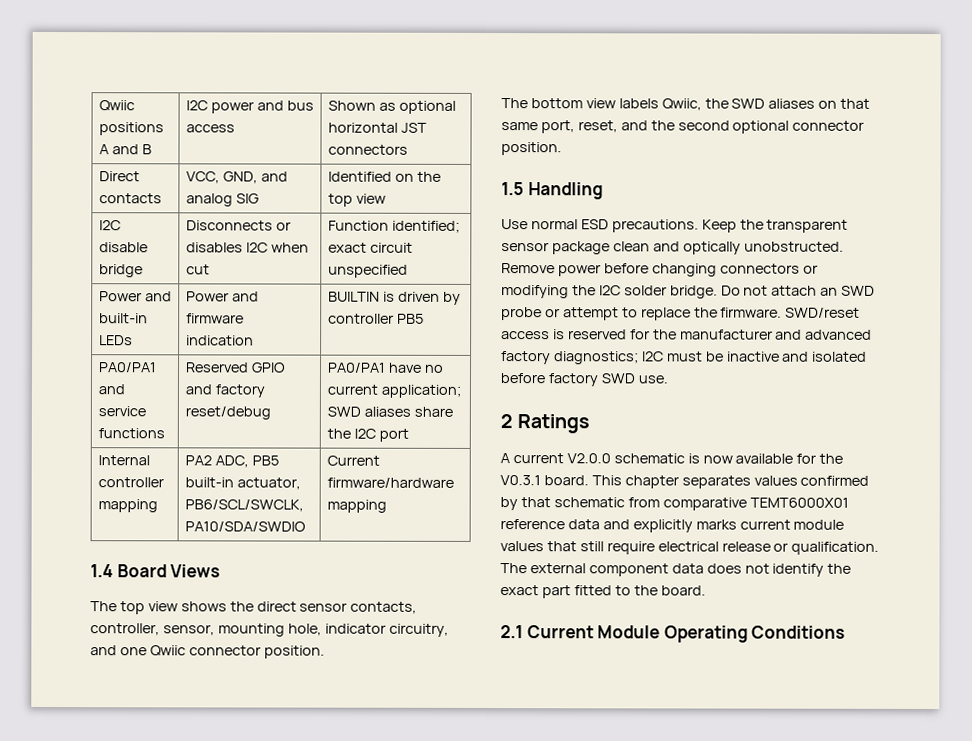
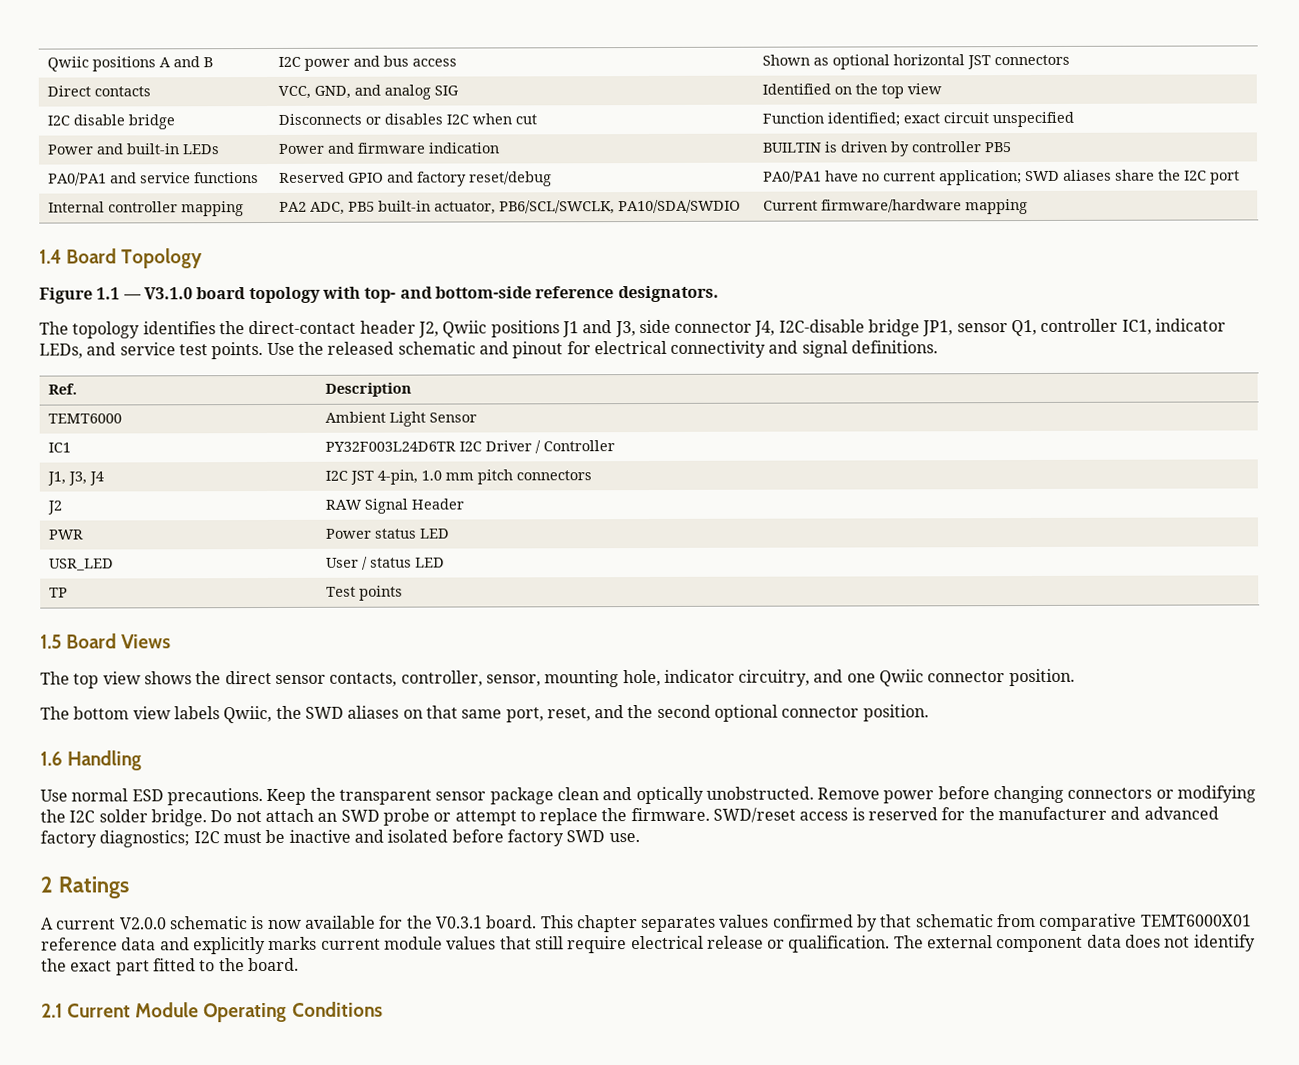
(167, 571) none -> [121,248,204,269] [39,285,719,304] [39,318,1227,339] [39,340,939,360] [48,383,78,395] [325,382,413,397] [48,413,123,424] [325,411,478,427] [48,442,72,453] [325,440,616,454] [47,471,105,486] [325,469,593,485] [47,500,63,515] [325,498,465,514] [48,529,85,540] [325,528,451,539] [49,558,115,571] [326,556,446,570] [49,587,69,598] [326,585,404,601] [40,633,118,649] Topology // Figure 1.1 — V3.1.0 board topology with top- and bottom-side reference designators. // The topology identifies the direct-contact header J2, Qwiic positions J1 and J3, side connector J4, I2C-disable bridge JP1, sensor Q1, controller IC1, indicator LEDs, and service test points. Use the released schematic and pinout for electrical connectivity and signal definitions. // Ref. | Description // TEMT6000 | Ambient Light Sensor // IC1 | PY32F003L24D6TR I2C Driver / Controller // J1, J3, J4 | I2C JST 4-pin, 1.0 mm pitch connectors // J2 | RAW Signal Header // PWR | Power status LED // USR_LED | User / status LED // TP | Test points // 1.5 Board
[501,182,524,196] 1.5 -> [40,751,63,766] 1.6

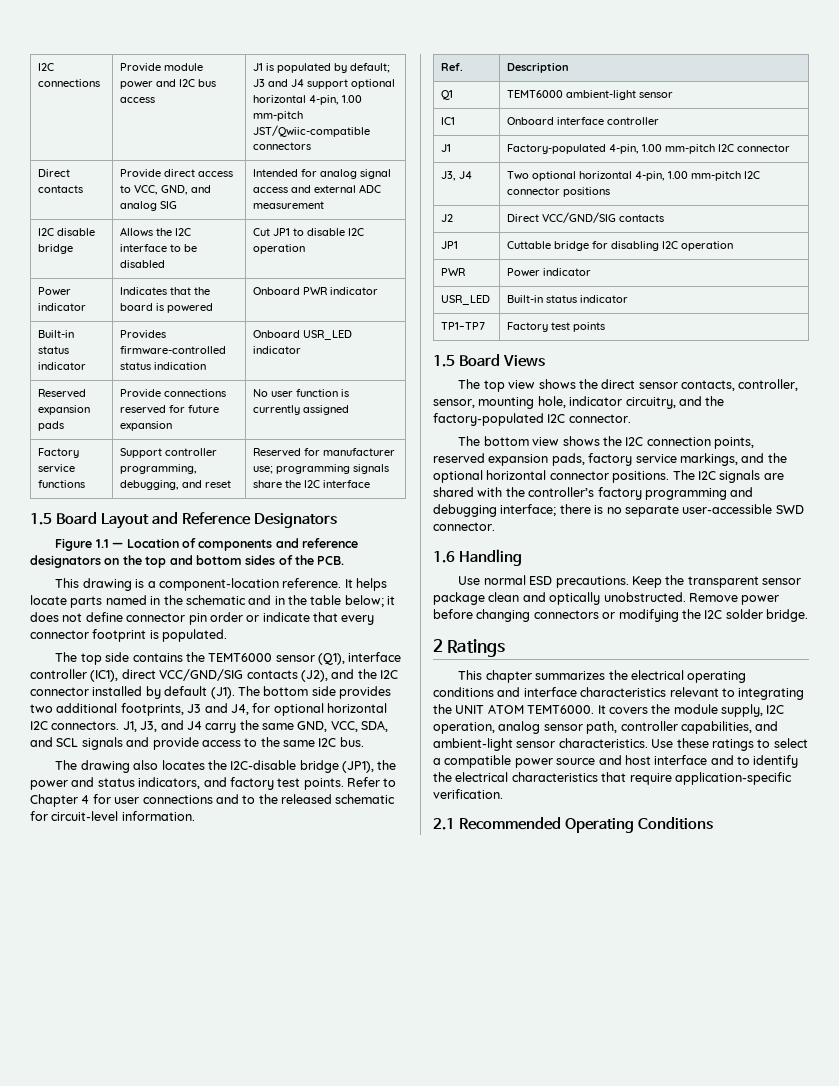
[47,56,214,72] [278,55,381,71] Qwiic positions A and B | I2C power and -> [38,63,55,71] [38,79,101,87] [120,63,204,71] [120,79,196,89] I2C connections | Provide module power and I2C
[762,54,992,70] Shown as optional horizontal JST -> [253,63,391,73] [253,79,396,89] [253,95,363,105] [253,111,304,121] [253,125,371,137] J1 is populated by default; J3 and J4 support optional horizontal 4-pin, 1.00 mm-pitch JST/Qwiic-compatible
(152, 91) none -> [120,169,234,177] [120,185,132,193] Provide direct access to
[762,83,943,99] [47,114,176,130] [278,113,538,125] [762,111,1075,128] [47,143,221,155] [278,142,501,154] [762,141,1013,157] [48,172,260,186] [279,171,553,187] [763,169,1241,186] [48,201,245,217] [279,199,742,215] [763,199,1029,215] [39,248,204,269] [39,285,719,304] [39,318,1227,339] [39,340,939,360] Identified on the top view // I2C disable bridge | Disconnects or disables I2C when cut | Function identified; exact circuit unspecified // Power and built-in LEDs | Power and firmware indication | BUILTIN is driven by controller PB5 // PA0/PA1 and service functions | Reserved GPIO and factory reset/debug | PA0/PA1 have no current application; SWD aliases share the I2C port // Internal controller mapping | PA2 ADC, PB5 built-in actuator, PB6/SCL/SWCLK, PA10/SDA/SWDIO | Current firmware/hardware mapping // 1.4 Board Topology // Figure 1.1 — V3.1.0 board topology with top- and bottom-side reference designators. // The topology identifies the direct-contact header J2, Qwiic positions J1 and J3, side connector J4, I2C-disable bridge JP1, sensor Q1, controller IC1, indicator LEDs, and service test points. Use the released schematic and pinout for electrical connectivity and signal definitions. -> [253,169,392,179] [253,184,382,193] [253,201,325,209] [38,228,96,236] [38,244,74,254] [120,227,192,236] [120,244,198,252] [120,260,166,268] [253,228,365,236] [253,244,306,254] [38,287,72,295] [38,303,87,311] [120,287,211,295] [120,303,214,313] [253,287,379,295] [38,330,75,338] [38,346,70,354] [38,362,87,370] [120,330,167,338] [120,346,227,354] [120,362,207,370] [253,330,353,340] [253,346,302,354] [38,389,87,397] [38,405,91,415] [38,421,65,431] [120,389,227,397] [120,405,220,413] [120,421,173,431] [253,389,350,397] [253,405,350,415] [38,448,80,458] [38,464,76,472] [38,480,86,488] [120,448,218,458] [120,464,198,474] [120,480,232,490] [253,448,396,456] [253,464,390,474] [253,480,371,488] [30,512,337,529] [55,538,359,551] [30,555,345,568] [55,578,388,591] [30,595,396,608] [30,612,375,625] [30,629,228,642] [55,652,402,665] [30,669,398,682] [30,686,391,699] [30,703,387,716] [30,720,389,733] [30,737,364,750] [55,760,397,773] [30,777,397,790] [30,794,396,807] [30,811,195,821] Intended for analog signal access and external ADC measurement // I2C disable bridge | Allows the I2C interface to be disabled | Cut JP1 to disable I2C operation // Power indicator | Indicates that the board is powered | Onboard PWR indicator // Built-in status indicator | Provides firmware-controlled status indication | Onboard USR_LED indicator // Reserved expansion pads | Provide connections reserved for future expansion | No user function is currently assigned // Factory service functions | Support controller programming, debugging, and reset | Reserved for manufacturer use; programming signals share the I2C interface // 1.5 Board Layout and Reference Designators // Figure 1.1 — Location of components and reference designators on the top and bottom sides of the PCB. // This drawing is a component-location reference. It helps locate parts named in the schematic and in the table below; it does not define connector pin order or indicate that every connector footprint is populated. // The top side contains the TEMT6000 sensor (Q1), interface controller (IC1), direct VCC/GND/SIG contacts (J2), and the I2C connector installed by default (J1). The bottom side provides two additional footprints, J3 and J4, for optional horizontal I2C connectors. J1, J3, and J4 carry the same GND, VCC, SDA, and SCL signals and provide access to the same I2C bus. // The drawing also locates the I2C-disable bridge (JP1), the power and status indicators, and factory test points. Refer to Chapter 4 for user connections and to the released schematic for circuit-level information.
[48,413,123,424] [325,411,478,427] [48,442,72,453] [325,440,616,454] [47,471,105,486] [325,469,593,485] [47,500,63,515] [325,498,465,514] TEMT6000 | Ambient Light Sensor // IC1 | PY32F003L24D6TR I2C Driver / Controller // J1, J3, J4 | I2C JST 4-pin, 1.0 mm pitch connectors // J2 | RAW Signal Header -> [441,90,454,100] [507,90,674,100] [441,117,456,125] [507,117,660,125] [441,144,452,152] [507,144,791,154] [441,171,473,181] [507,171,761,181] [507,187,611,197] [441,214,454,222] [507,212,665,223] [441,241,459,249] [507,241,734,251] Q1 | TEMT6000 ambient-light sensor // IC1 | Onboard interface controller // J1 | Factory-populated 4-pin, 1.00 mm-pitch I2C connector // J3, J4 | Two optional horizontal 4-pin, 1.00 mm-pitch I2C connector positions // J2 | Direct VCC/GND/SIG contacts // JP1 | Cuttable bridge for disabling I2C operation
[374,528,451,539] status LED -> [543,268,592,276] indicator
[326,556,446,570] [49,587,69,598] [326,586,357,597] User / status LED // TP | Test -> [507,295,629,303] [441,322,486,330] [507,322,571,332] Built-in status indicator // TP1–TP7 | Factory test
[846,668,1075,687] one Qwiic connector position. -> [705,396,725,406] [433,413,631,426] the factory-populated I2C connector.
[173,704,929,724] labels Qwiic, the SWD aliases on that same port, reset, and the second optional connector position. -> [562,436,755,449] [433,453,787,466] [433,470,784,483] [433,487,754,500] [433,504,804,517] [433,522,495,531] shows the I2C connection points, reserved expansion pads, factory service markings, and the optional horizontal connector positions. The I2C signals are shared with the controller’s factory programming and debugging interface; there is no separate user-accessible SWD connector.
[210,806,1219,826] [40,829,640,848] [40,876,129,899] [41,913,1252,933] [41,934,1256,955] [41,957,299,976] Do not attach an SWD probe or attempt to replace the firmware. SWD/reset access is reserved for the manufacturer and advanced factory diagnostics; I2C must be inactive and isolated before factory SWD use. // 2 Ratings // A current V2.0.0 schematic is now available for the V0.3.1 board. This chapter separates values confirmed by that schematic from comparative TEMT6000X01 reference data and explicitly marks current module values that still require electrical release or qualification. The external component data does not identify the exact part fitted to the board. -> [433,639,506,657] [458,670,747,683] [433,687,805,700] [433,704,785,717] [433,721,779,734] [433,738,808,751] [433,755,799,768] [433,772,792,785] [433,789,503,799] // 2 Ratings // This chapter summarizes the electrical operating conditions and interface characteristics relevant to integrating the UNIT ATOM TEMT6000. It covers the module supply, I2C operation, analog sensor path, controller capabilities, and ambient-light sensor characteristics. Use these ratings to select a compatible power source and host interface and to identify the electrical characteristics that require application-specific verification.
[67,1002,200,1018] Current Module -> [458,817,561,830] Recommended

